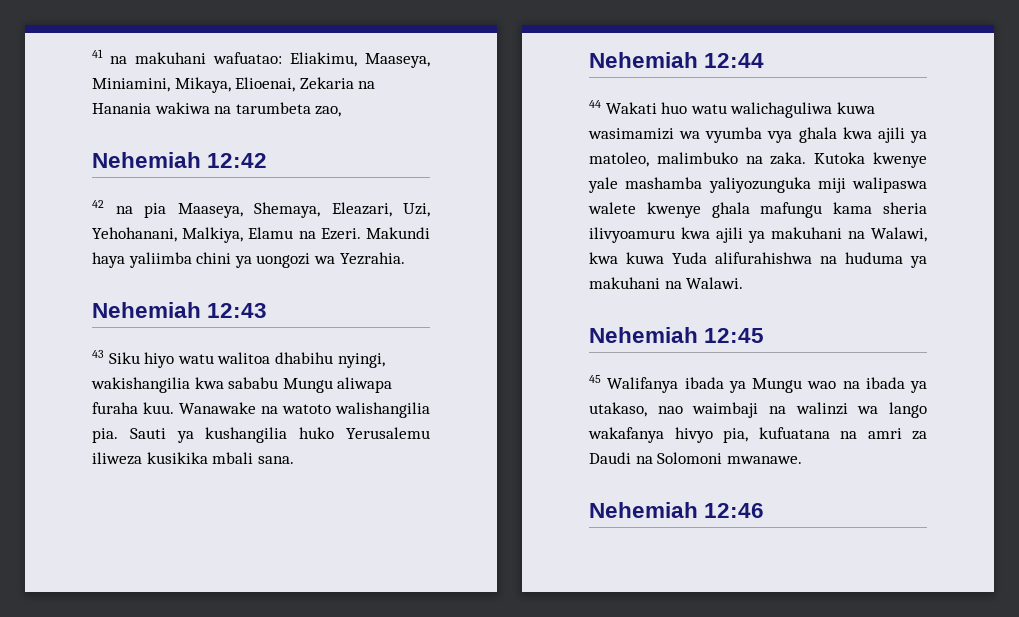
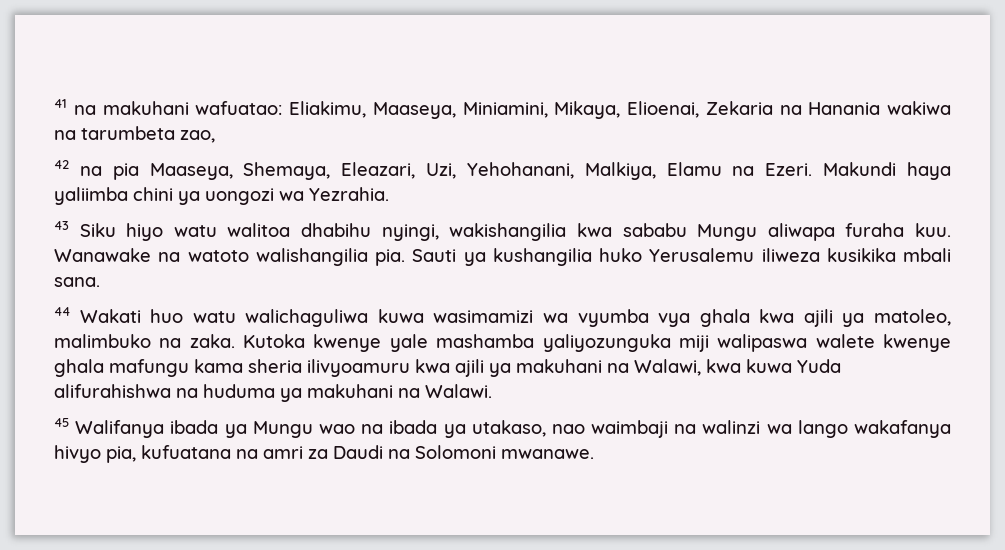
[92,152,268,168] // Nehemiah 12:42 -> (215, 136) none
[92,302,268,318] // Nehemiah 12:43 -> (389, 194) none
[589,52,765,68] // Nehemiah 12:44 -> (100, 282) none
[589,327,765,343] // Nehemiah 12:45 -> (492, 391) none
[589,502,765,518] // Nehemiah 12:46 -> (594, 454) none

